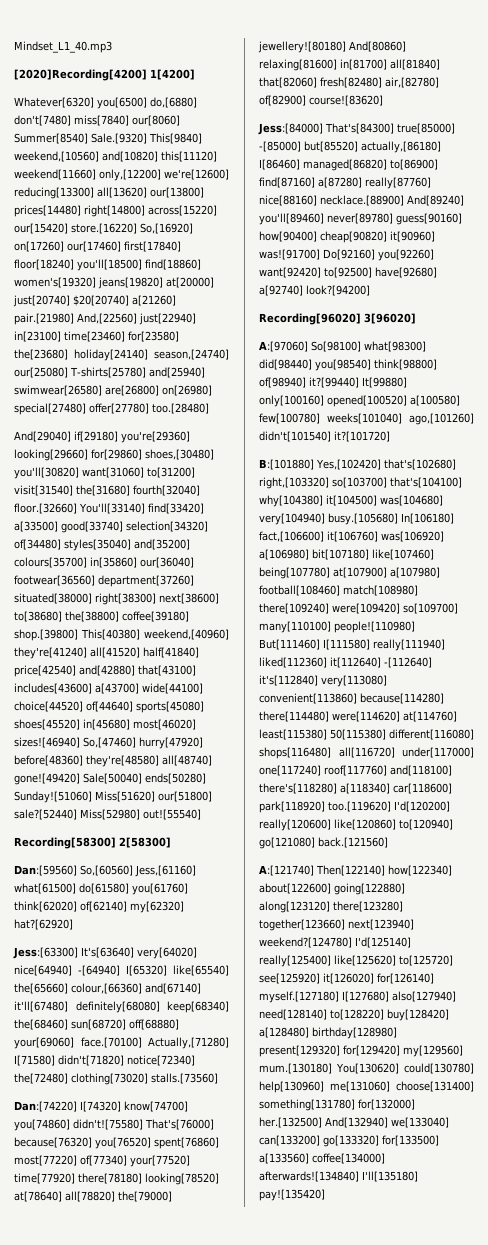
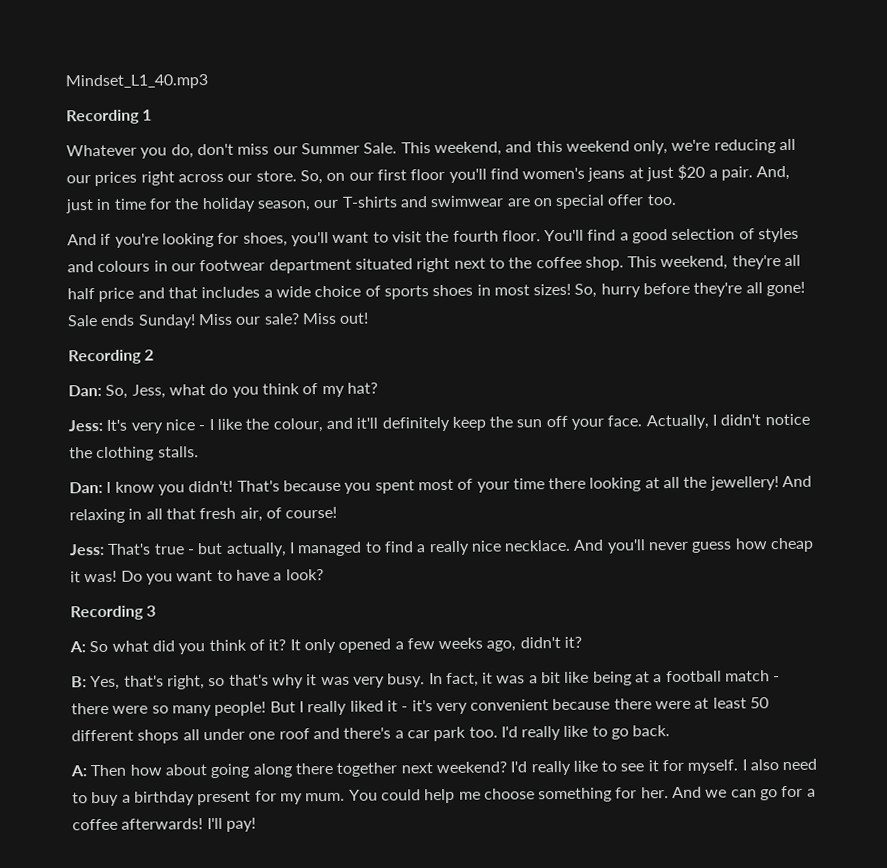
[14,69,195,81] [14,97,197,109] [14,115,180,126] [14,133,202,144] [14,151,217,162] [14,169,229,181] [14,187,204,199] [14,205,217,217] [14,223,193,234] [14,241,181,252] [14,259,201,271] [14,277,214,289] [13,295,176,307] [14,313,196,325] [14,331,179,342] [14,349,229,361] [14,367,205,378] [14,385,212,396] [14,403,209,415] [14,431,190,443] [14,449,214,461] [14,467,195,479] [14,485,200,496] [14,503,204,514] [14,521,208,533] [14,539,190,551] [14,557,194,568] [14,575,194,587] [14,593,219,605] [14,611,189,622] [14,629,229,641] [14,647,199,659] [14,665,196,677] [14,683,203,694] [14,701,204,713] [14,719,196,730] [14,737,203,749] [14,755,212,767] [14,773,206,785] [14,791,212,803] [14,809,201,820] [14,837,171,849] [14,865,196,877] [14,883,188,895] [14,901,184,913] [14,919,73,930] [13,947,197,959] [14,965,229,976] [14,983,201,994] [14,1001,229,1013] [14,1019,179,1030] [14,1037,229,1049] [14,1055,195,1066] [14,1073,218,1085] [14,1101,188,1112] [14,1119,214,1131] [14,1137,219,1149] [14,1155,190,1167] [14,1173,219,1185] [14,1191,172,1202] [258,41,406,53] [259,59,440,71] [259,77,439,88] [259,95,383,106] [258,123,455,135] [259,141,441,153] [259,159,438,171] [259,177,431,189] [259,195,464,206] [259,213,462,225] [259,231,435,243] [259,249,434,261] [259,267,437,278] [259,285,370,296] [259,313,416,325] [259,341,426,352] [259,359,437,371] [259,377,407,388] [259,395,460,407] [259,413,474,425] [259,431,390,442] [259,459,456,470] [259,477,462,489] [259,495,443,507] [259,513,454,525] [259,531,444,542] [259,549,434,560] [259,567,440,579] [259,585,418,596] [259,603,458,614] [259,621,415,633] [259,639,445,651] [259,657,432,668] [259,675,387,687] [259,693,444,704] [259,711,457,722] [259,729,474,740] [259,747,474,759] [259,765,452,776] [259,783,452,794] [259,801,450,813] [259,819,453,831] [259,837,388,849] [259,865,452,876] [259,883,405,895] [259,901,403,913] [259,919,414,931] [259,937,411,948] [259,955,453,967] [259,973,434,984] [259,991,456,1003] [259,1009,449,1021] [259,1027,397,1039] [259,1045,463,1057] [259,1063,474,1074] [259,1081,474,1093] [259,1099,415,1111] [259,1117,449,1128] [259,1135,439,1147] [259,1153,385,1164] [259,1171,418,1182] [259,1189,325,1201] [2020]Recording[4200] 1[4200] // Whatever[6320] you[6500] do,[6880] don't[7480] miss[7840] our[8060] Summer[8540] Sale.[9320] This[9840] weekend,[10560] and[10820] this[11120] weekend[11660] only,[12200] we're[12600] reducing[13300] all[13620] our[13800] prices[14480] right[14800] across[15220] our[15420] store.[16220] So,[16920] on[17260] our[17460] first[17840] floor[18240] you'll[18500] find[18860] women's[19320] jeans[19820] at[20000] just[20740] $20[20740] a[21260] pair.[21980] And,[22560] just[22940] in[23100] time[23460] for[23580] the[23680] holiday[24140] season,[24740] our[25080] T-shirts[25780] and[25940] swimwear[26580] are[26800] on[26980] special[27480] offer[27780] too.[28480] // And[29040] if[29180] you're[29360] looking[29660] for[29860] shoes,[30480] you'll[30820] want[31060] to[31200] visit[31540] the[31680] fourth[32040] floor.[32660] You'll[33140] find[33420] a[33500] good[33740] selection[34320] of[34480] styles[35040] and[35200] colours[35700] in[35860] our[36040] footwear[36560] department[37260] situated[38000] right[38300] next[38600] to[38680] the[38800] coffee[39180] shop.[39800] This[40380] weekend,[40960] they're[41240] all[41520] half[41840] price[42540] and[42880] that[43100] includes[43600] a[43700] wide[44100] choice[44520] of[44640] sports[45080] shoes[45520] in[45680] most[46020] sizes![46940] So,[47460] hurry[47920] before[48360] they're[48580] all[48740] gone![49420] Sale[50040] ends[50280] Sunday![51060] Miss[51620] our[51800] sale?[52440] Miss[52980] out![55540] // Recording[58300] 2[58300] // Dan:[59560] So,[60560] Jess,[61160] what[61500] do[61580] you[61760] think[62020] of[62140] my[62320] hat?[62920] // Jess:[63300] It's[63640] very[64020] nice[64940] -[64940] I[65320] like[65540] the[65660] colour,[66360] and[67140] it'll[67480] definitely[68080] keep[68340] the[68460] sun[68720] off[68880] your[69060] face.[70100] Actually,[71280] I[71580] didn't[71820] notice[72340] the[72480] clothing[73020] stalls.[73560] // Dan:[74220] I[74320] know[74700] you[74860] didn't![75580] That's[76000] because[76320] you[76520] spent[76860] most[77220] of[77340] your[77520] time[77920] there[78180] looking[78520] at[78640] all[78820] the[79000] jewellery![80180] And[80860] relaxing[81600] in[81700] all[81840] that[82060] fresh[82480] air,[82780] of[82900] course![83620] // Jess:[84000] That's[84300] true[85000] -[85000] but[85520] actually,[86180] I[86460] managed[86820] to[86900] find[87160] a[87280] really[87760] nice[88160] necklace.[88900] And[89240] you'll[89460] never[89780] guess[90160] how[90400] cheap[90820] it[90960] was![91700] Do[92160] you[92260] want[92420] to[92500] have[92680] a[92740] look?[94200] // Recording[96020] 3[96020] // A:[97060] So[98100] what[98300] did[98440] you[98540] think[98800] of[98940] it?[99440] It[99880] only[100160] opened[100520] a[100580] few[100780] weeks[101040] ago,[101260] didn't[101540] it?[101720] // B:[101880] Yes,[102420] that's[102680] right,[103320] so[103700] that's[104100] why[104380] it[104500] was[104680] very[104940] busy.[105680] In[106180] fact,[106600] it[106760] was[106920] a[106980] bit[107180] like[107460] being[107780] at[107900] a[107980] football[108460] match[108980] there[109240] were[109420] so[109700] many[110100] people![110980] But[111460] I[111580] really[111940] liked[112360] it[112640] -[112640] it's[112840] very[113080] convenient[113860] because[114280] there[114480] were[114620] at[114760] least[115380] 50[115380] different[116080] shops[116480] all[116720] under[117000] one[117240] roof[117760] and[118100] there's[118280] a[118340] car[118600] park[118920] too.[119620] I'd[120200] really[120600] like[120860] to[120940] go[121080] back.[121560] // A:[121740] Then[122140] how[122340] about[122600] going[122880] along[123120] there[123280] together[123660] next[123940] weekend?[124780] I'd[125140] really[125400] like[125620] to[125720] see[125920] it[126020] for[126140] myself.[127180] I[127680] also[127940] need[128140] to[128220] buy[128420] a[128480] birthday[128980] present[129320] for[129420] my[129560] mum.[130180] You[130620] could[130780] help[130960] me[131060] choose[131400] something[131780] for[132000] her.[132500] And[132940] we[133040] can[133200] go[133320] for[133500] a[133560] coffee[134000] afterwards![134840] I'll[135180] pay![135420] -> [66,109,153,125] [66,138,797,159] [66,164,791,187] [65,193,677,214] [67,227,800,248] [67,254,802,274] [67,281,806,303] [67,312,370,329] [68,349,155,365] [68,382,378,399] [68,413,810,434] [69,446,199,462] [69,475,813,496] [69,506,338,524] [69,537,815,557] [70,569,324,585] [70,605,157,621] [69,636,583,655] [71,670,781,691] [71,697,770,717] [71,725,671,744] [70,758,818,779] [72,785,816,807] [72,817,256,832] Recording 1 // Whatever you do, don't miss our Summer Sale. This weekend, and this weekend only, we're reducing all our prices right across our store. So, on our first floor you'll find women's jeans at just $20 a pair. And, just in time for the holiday season, our T-shirts and swimwear are on special offer too. // And if you're looking for shoes, you'll want to visit the fourth floor. You'll find a good selection of styles and colours in our footwear department situated right next to the coffee shop. This weekend, they're all half price and that includes a wide choice of sports shoes in most sizes! So, hurry before they're all gone! Sale ends Sunday! Miss our sale? Miss out! // Recording 2 // Dan: So, Jess, what do you think of my hat? // Jess: It's very nice - I like the colour, and it'll definitely keep the sun off your face. Actually, I didn't notice the clothing stalls. // Dan: I know you didn't! That's because you spent most of your time there looking at all the jewellery! And relaxing in all that fresh air, of course! // Jess: That's true - but actually, I managed to find a really nice necklace. And you'll never guess how cheap it was! Do you want to have a look? // Recording 3 // A: So what did you think of it? It only opened a few weeks ago, didn't it? // B: Yes, that's right, so that's why it was very busy. In fact, it was a bit like being at a football match - there were so many people! But I really liked it - it's very convenient because there were at least 50 different shops all under one roof and there's a car park too. I'd really like to go back. // A: Then how about going along there together next weekend? I'd really like to see it for myself. I also need to buy a birthday present for my mum. You could help me choose something for her. And we can go for a coffee afterwards! I'll pay!

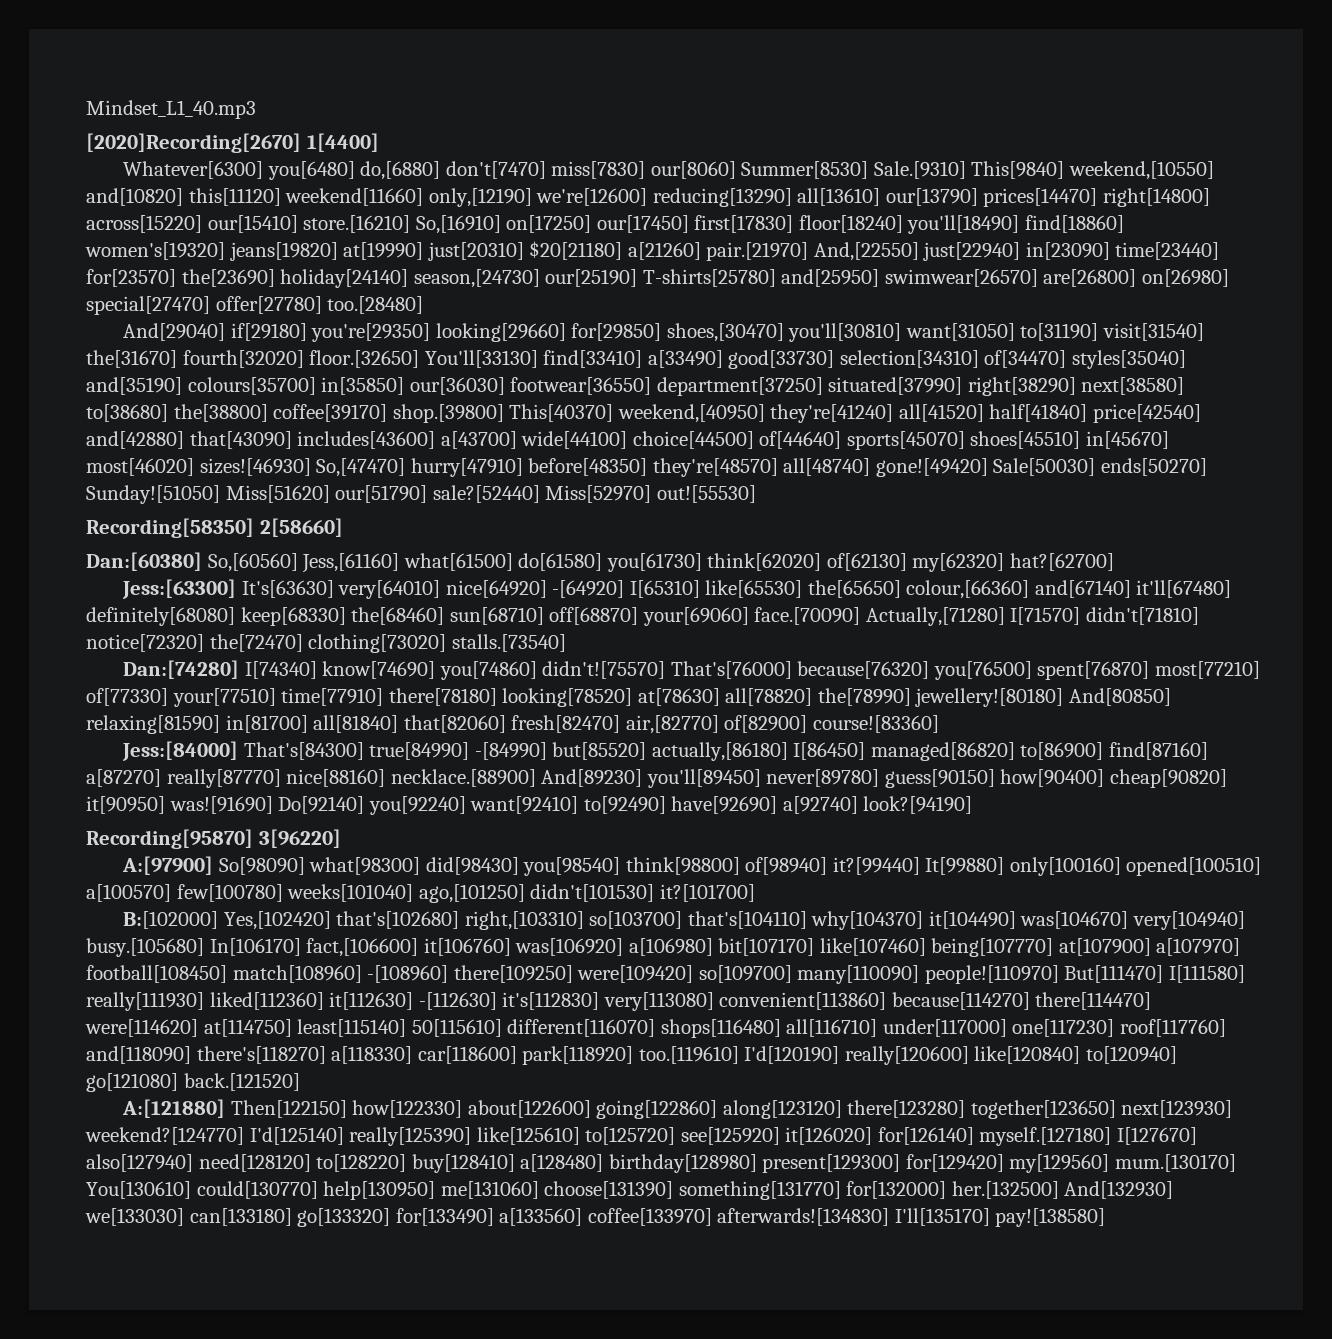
[66,109,153,125] [66,138,797,159] [66,164,791,187] [65,193,677,214] [67,227,800,248] [67,254,802,274] [67,281,806,303] [67,312,370,329] [68,349,155,365] [68,382,378,399] [68,413,810,434] [69,446,199,462] [69,475,813,496] [69,506,338,524] [69,537,815,557] [70,569,324,585] [70,605,157,621] [69,636,583,655] [71,670,781,691] [71,697,770,717] [71,725,671,744] [70,758,818,779] [72,785,816,807] [72,817,256,832] Recording 1 // Whatever you do, don't miss our Summer Sale. This weekend, and this weekend only, we're reducing all our prices right across our store. So, on our first floor you'll find women's jeans at just $20 a pair. And, just in time for the holiday season, our T-shirts and swimwear are on special offer too. // And if you're looking for shoes, you'll want to visit the fourth floor. You'll find a good selection of styles and colours in our footwear department situated right next to the coffee shop. This weekend, they're all half price and that includes a wide choice of sports shoes in most sizes! So, hurry before they're all gone! Sale ends Sunday! Miss our sale? Miss out! // Recording 2 // Dan: So, Jess, what do you think of my hat? // Jess: It's very nice - I like the colour, and it'll definitely keep the sun off your face. Actually, I didn't notice the clothing stalls. // Dan: I know you didn't! That's because you spent most of your time there looking at all the jewellery! And relaxing in all that fresh air, of course! // Jess: That's true - but actually, I managed to find a really nice necklace. And you'll never guess how cheap it was! Do you want to have a look? // Recording 3 // A: So what did you think of it? It only opened a few weeks ago, didn't it? // B: Yes, that's right, so that's why it was very busy. In fact, it was a bit like being at a football match - there were so many people! But I really liked it - it's very convenient because there were at least 50 different shops all under one roof and there's a car park too. I'd really like to go back. // A: Then how about going along there together next weekend? I'd really like to see it for myself. I also need to buy a birthday present for my mum. You could help me choose something for her. And we can go for a coffee afterwards! I'll pay! -> [86,133,379,153] [122,161,1214,180] [86,188,1210,207] [86,215,1124,234] [85,241,1220,261] [86,269,1229,288] [86,296,424,315] [122,323,1204,342] [86,350,1186,369] [86,377,1185,396] [86,404,1201,423] [86,431,1169,450] [86,458,1207,477] [86,485,756,504] [86,518,343,538] [86,552,1114,573] [121,579,1232,599] [86,607,1199,626] [86,634,566,653] [122,660,1260,680] [86,688,1171,707] [86,715,939,734] [121,741,1208,761] [86,769,1227,788] [86,796,973,815] [86,829,341,849] [121,856,1262,876] [86,884,755,903] [122,911,1245,930] [86,938,1241,957] [86,965,1245,984] [86,992,1152,1011] [85,1019,1226,1038] [86,1046,1177,1065] [86,1073,300,1092] [121,1099,1233,1119] [85,1127,1197,1146] [86,1154,1236,1173] [86,1181,1174,1200] [85,1208,1106,1227] [2020]Recording[2670] 1[4400] // Whatever[6300] you[6480] do,[6880] don't[7470] miss[7830] our[8060] Summer[8530] Sale.[9310] This[9840] weekend,[10550] and[10820] this[11120] weekend[11660] only,[12190] we're[12600] reducing[13290] all[13610] our[13790] prices[14470] right[14800] across[15220] our[15410] store.[16210] So,[16910] on[17250] our[17450] first[17830] floor[18240] you'll[18490] find[18860] women's[19320] jeans[19820] at[19990] just[20310] $20[21180] a[21260] pair.[21970] And,[22550] just[22940] in[23090] time[23440] for[23570] the[23690] holiday[24140] season,[24730] our[25190] T-shirts[25780] and[25950] swimwear[26570] are[26800] on[26980] special[27470] offer[27780] too.[28480] // And[29040] if[29180] you're[29350] looking[29660] for[29850] shoes,[30470] you'll[30810] want[31050] to[31190] visit[31540] the[31670] fourth[32020] floor.[32650] You'll[33130] find[33410] a[33490] good[33730] selection[34310] of[34470] styles[35040] and[35190] colours[35700] in[35850] our[36030] footwear[36550] department[37250] situated[37990] right[38290] next[38580] to[38680] the[38800] coffee[39170] shop.[39800] This[40370] weekend,[40950] they're[41240] all[41520] half[41840] price[42540] and[42880] that[43090] includes[43600] a[43700] wide[44100] choice[44500] of[44640] sports[45070] shoes[45510] in[45670] most[46020] sizes![46930] So,[47470] hurry[47910] before[48350] they're[48570] all[48740] gone![49420] Sale[50030] ends[50270] Sunday![51050] Miss[51620] our[51790] sale?[52440] Miss[52970] out![55530] // Recording[58350] 2[58660] // Dan:[60380] So,[60560] Jess,[61160] what[61500] do[61580] you[61730] think[62020] of[62130] my[62320] hat?[62700] // Jess:[63300] It's[63630] very[64010] nice[64920] -[64920] I[65310] like[65530] the[65650] colour,[66360] and[67140] it'll[67480] definitely[68080] keep[68330] the[68460] sun[68710] off[68870] your[69060] face.[70090] Actually,[71280] I[71570] didn't[71810] notice[72320] the[72470] clothing[73020] stalls.[73540] // Dan:[74280] I[74340] know[74690] you[74860] didn't![75570] That's[76000] because[76320] you[76500] spent[76870] most[77210] of[77330] your[77510] time[77910] there[78180] looking[78520] at[78630] all[78820] the[78990] jewellery![80180] And[80850] relaxing[81590] in[81700] all[81840] that[82060] fresh[82470] air,[82770] of[82900] course![83360] // Jess:[84000] That's[84300] true[84990] -[84990] but[85520] actually,[86180] I[86450] managed[86820] to[86900] find[87160] a[87270] really[87770] nice[88160] necklace.[88900] And[89230] you'll[89450] never[89780] guess[90150] how[90400] cheap[90820] it[90950] was![91690] Do[92140] you[92240] want[92410] to[92490] have[92690] a[92740] look?[94190] // Recording[95870] 3[96220] // A:[97900] So[98090] what[98300] did[98430] you[98540] think[98800] of[98940] it?[99440] It[99880] only[100160] opened[100510] a[100570] few[100780] weeks[101040] ago,[101250] didn't[101530] it?[101700] // B:[102000] Yes,[102420] that's[102680] right,[103310] so[103700] that's[104110] why[104370] it[104490] was[104670] very[104940] busy.[105680] In[106170] fact,[106600] it[106760] was[106920] a[106980] bit[107170] like[107460] being[107770] at[107900] a[107970] football[108450] match[108960] -[108960] there[109250] were[109420] so[109700] many[110090] people![110970] But[111470] I[111580] really[111930] liked[112360] it[112630] -[112630] it's[112830] very[113080] convenient[113860] because[114270] there[114470] were[114620] at[114750] least[115140] 50[115610] different[116070] shops[116480] all[116710] under[117000] one[117230] roof[117760] and[118090] there's[118270] a[118330] car[118600] park[118920] too.[119610] I'd[120190] really[120600] like[120840] to[120940] go[121080] back.[121520] // A:[121880] Then[122150] how[122330] about[122600] going[122860] along[123120] there[123280] together[123650] next[123930] weekend?[124770] I'd[125140] really[125390] like[125610] to[125720] see[125920] it[126020] for[126140] myself.[127180] I[127670] also[127940] need[128120] to[128220] buy[128410] a[128480] birthday[128980] present[129300] for[129420] my[129560] mum.[130170] You[130610] could[130770] help[130950] me[131060] choose[131390] something[131770] for[132000] her.[132500] And[132930] we[133030] can[133180] go[133320] for[133490] a[133560] coffee[133970] afterwards![134830] I'll[135170] pay![138580]

